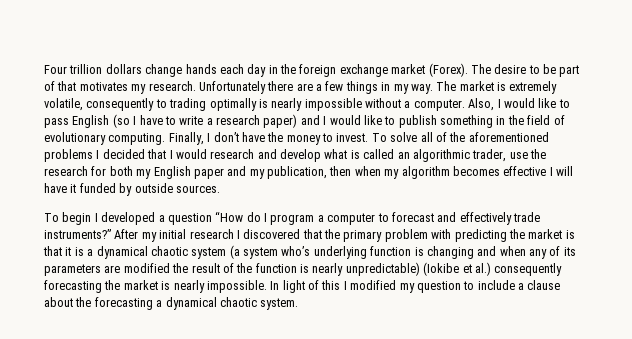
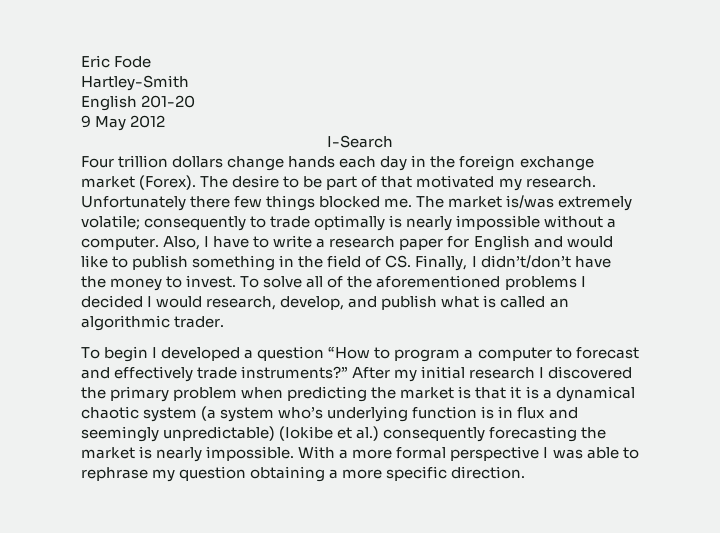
(44, 69) none -> [81,55,152,68] [81,75,189,91] [81,95,196,111] [81,115,166,131] [327,135,393,148] Eric Fode // Hartley-Smith // English 201-20 // 9 May 2012 // I-Search //
[79,82,128,91] motivates -> [416,175,495,188] motivated
[296,81,558,94] [44,98,83,111] are a few things in my way. The market is extremely volatile, -> [234,195,633,211] [81,215,140,230] few things blocked me. The market is/was extremely volatile;
[169,98,207,111] trading -> [270,216,311,228] trade
[503,98,570,108] [44,114,137,128] would like to pass English (so I -> (210, 241) none
[263,114,327,128] paper) and I -> [399,235,563,251] paper for English and
[44,132,166,145] evolutionary computing. -> [385,255,412,268] CS.
[213,132,239,142] don’t -> [480,255,571,268] didn’t/don’t
[147,149,321,162] that I would research and develop -> [147,295,438,310] I would research, develop, and publish
[472,149,546,162] [44,166,573,179] [44,183,220,196] trader, use the research for both my English paper and my publication, then when my algorithm becomes effective I will have it funded by outside sources. -> [174,316,225,328] trader.
[246,212,267,222] do I -> [374,347,391,359] to
[302,229,322,239] that -> (633, 372) none
[431,229,452,239] with -> [241,387,284,399] when
[426,246,576,259] [44,263,344,276] changing and when any of its parameters are modified the result of the function is nearly -> [498,406,578,419] [81,426,159,442] in flux and seemingly
[270,280,561,293] [44,297,299,310] In light of this I modified my question to include a clause about the forecasting a dynamical chaotic system. -> [298,446,639,461] [81,466,526,482] With a more formal perspective I was able to rephrase my question obtaining a more specific direction.

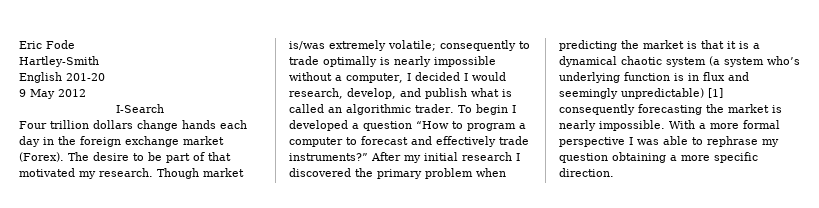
[81,195,445,211] Unfortunately there few things blocked me. The -> [157,168,199,179] Though
[81,235,613,251] [81,255,611,271] [81,275,577,291] computer. Also, I have to write a research paper for English and would like to publish something in the field of CS. Finally, I didn’t/don’t have the money to invest. To solve all of the aforementioned problems -> [346,73,403,83] computer,
(225, 322) // -> (454, 108) none
[279,426,380,441] (Iokibe et al.) -> [708,88,723,98] [1]

